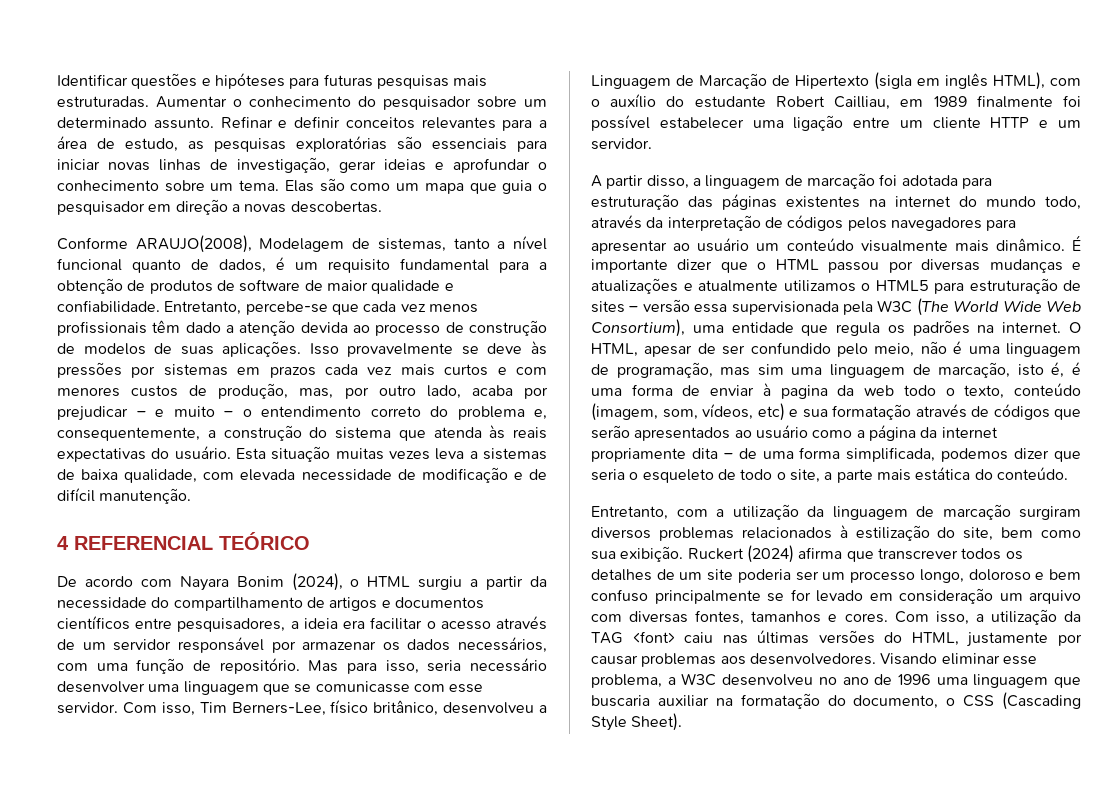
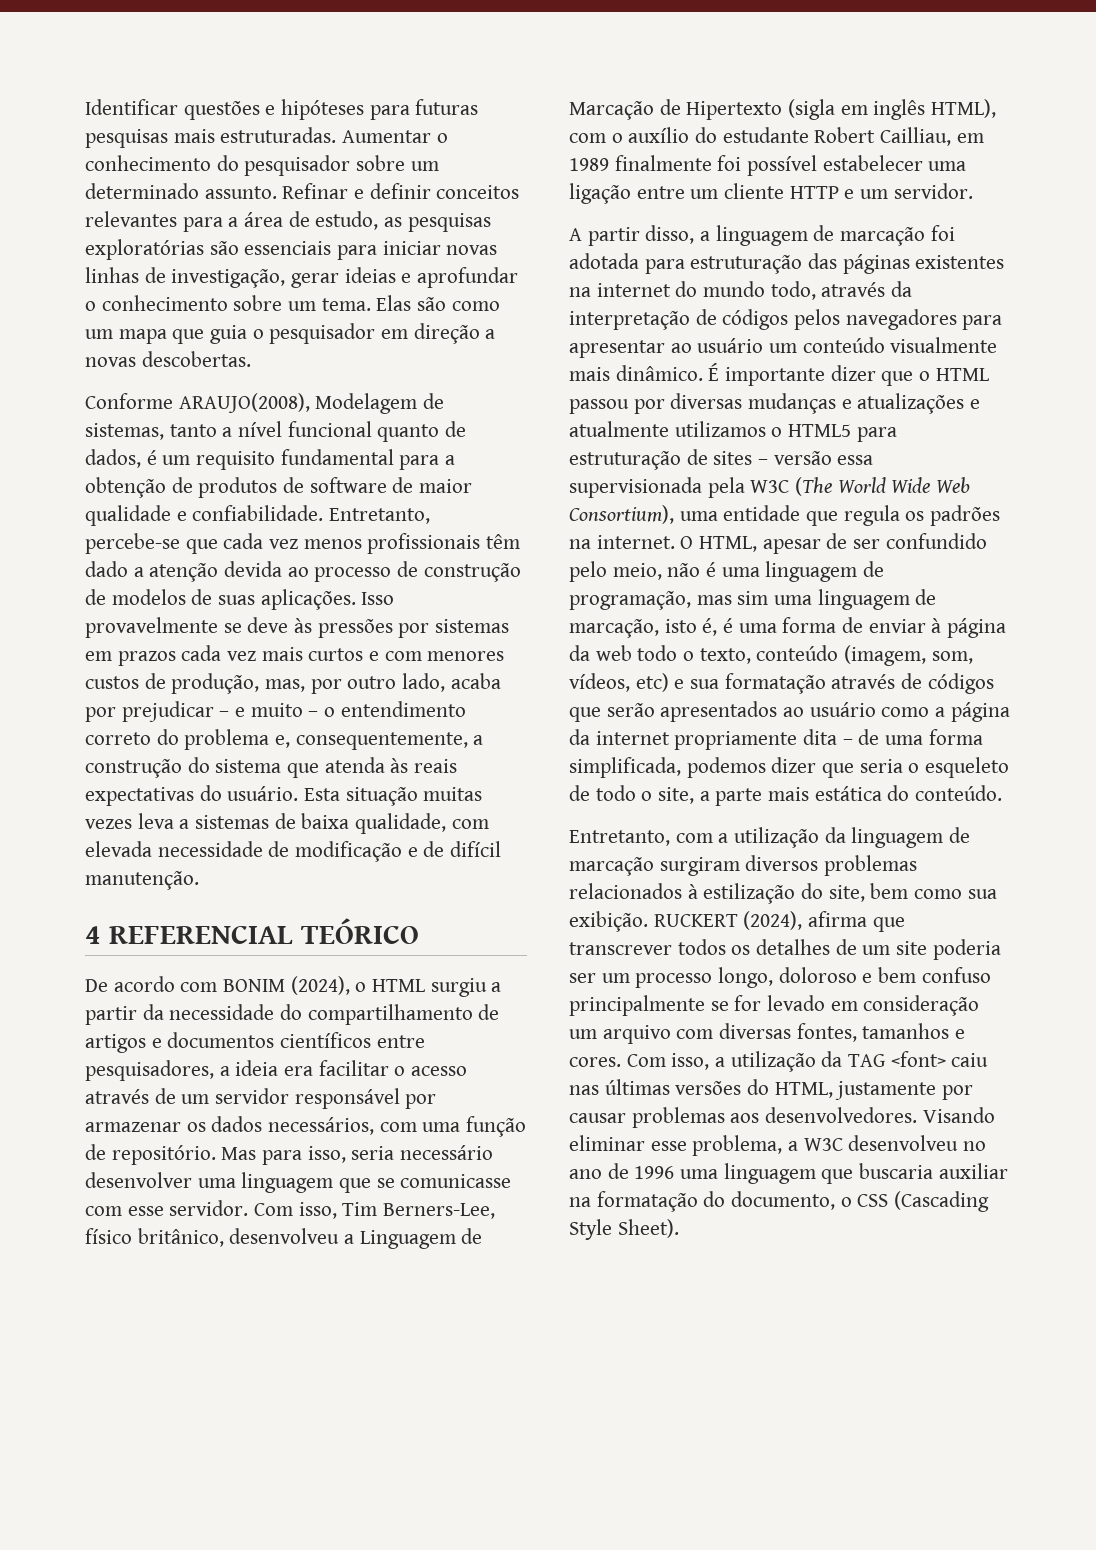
[179,576,284,591] Nayara Bonim -> [223,979,286,992] BONIM
[780,385,828,399] pagina -> [947,618,1007,638] página
[687,545,794,563] Ruckert (2024) -> [653,911,803,930] RUCKERT (2024),

